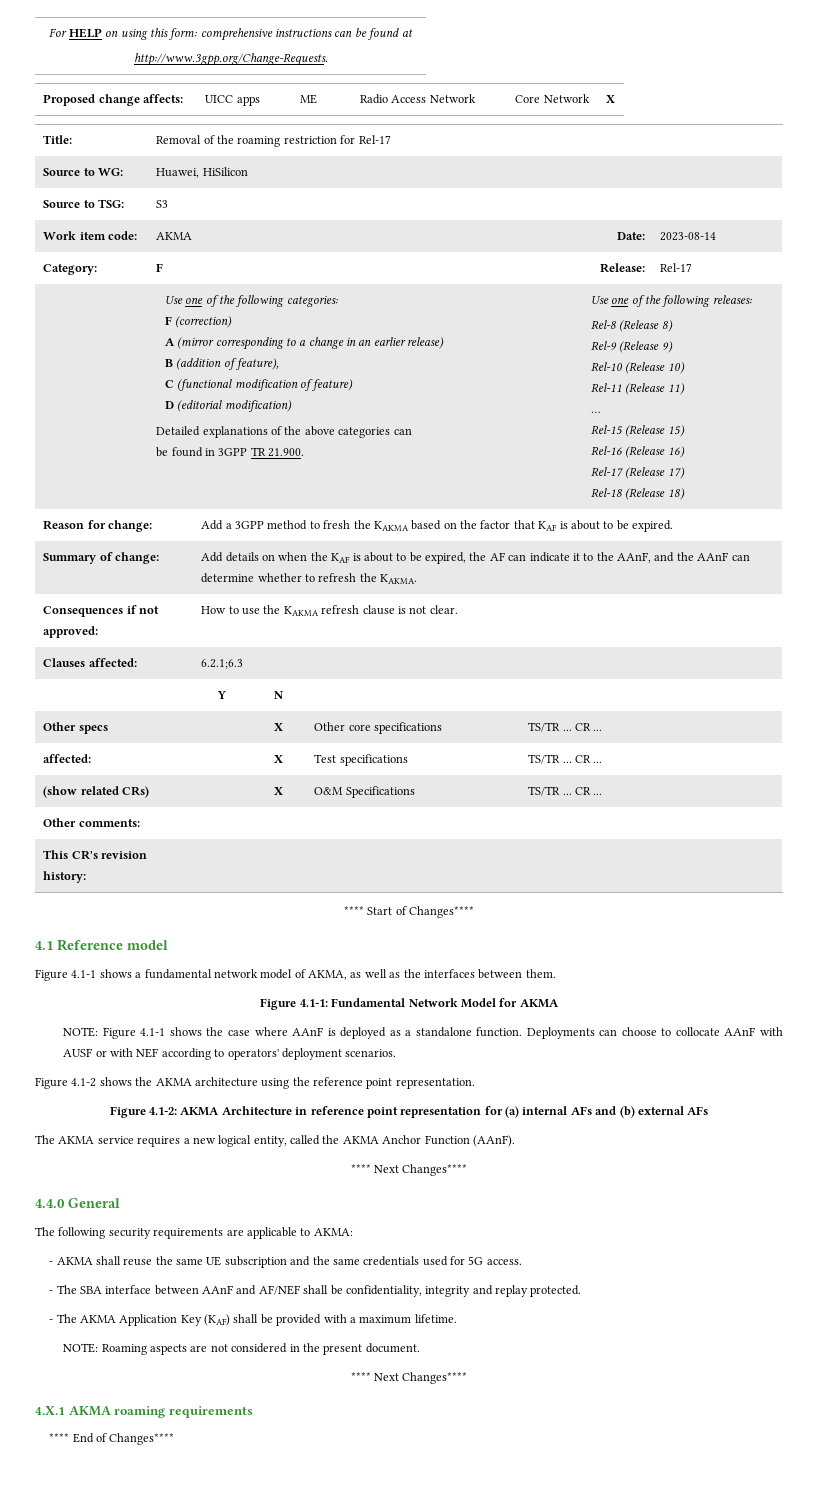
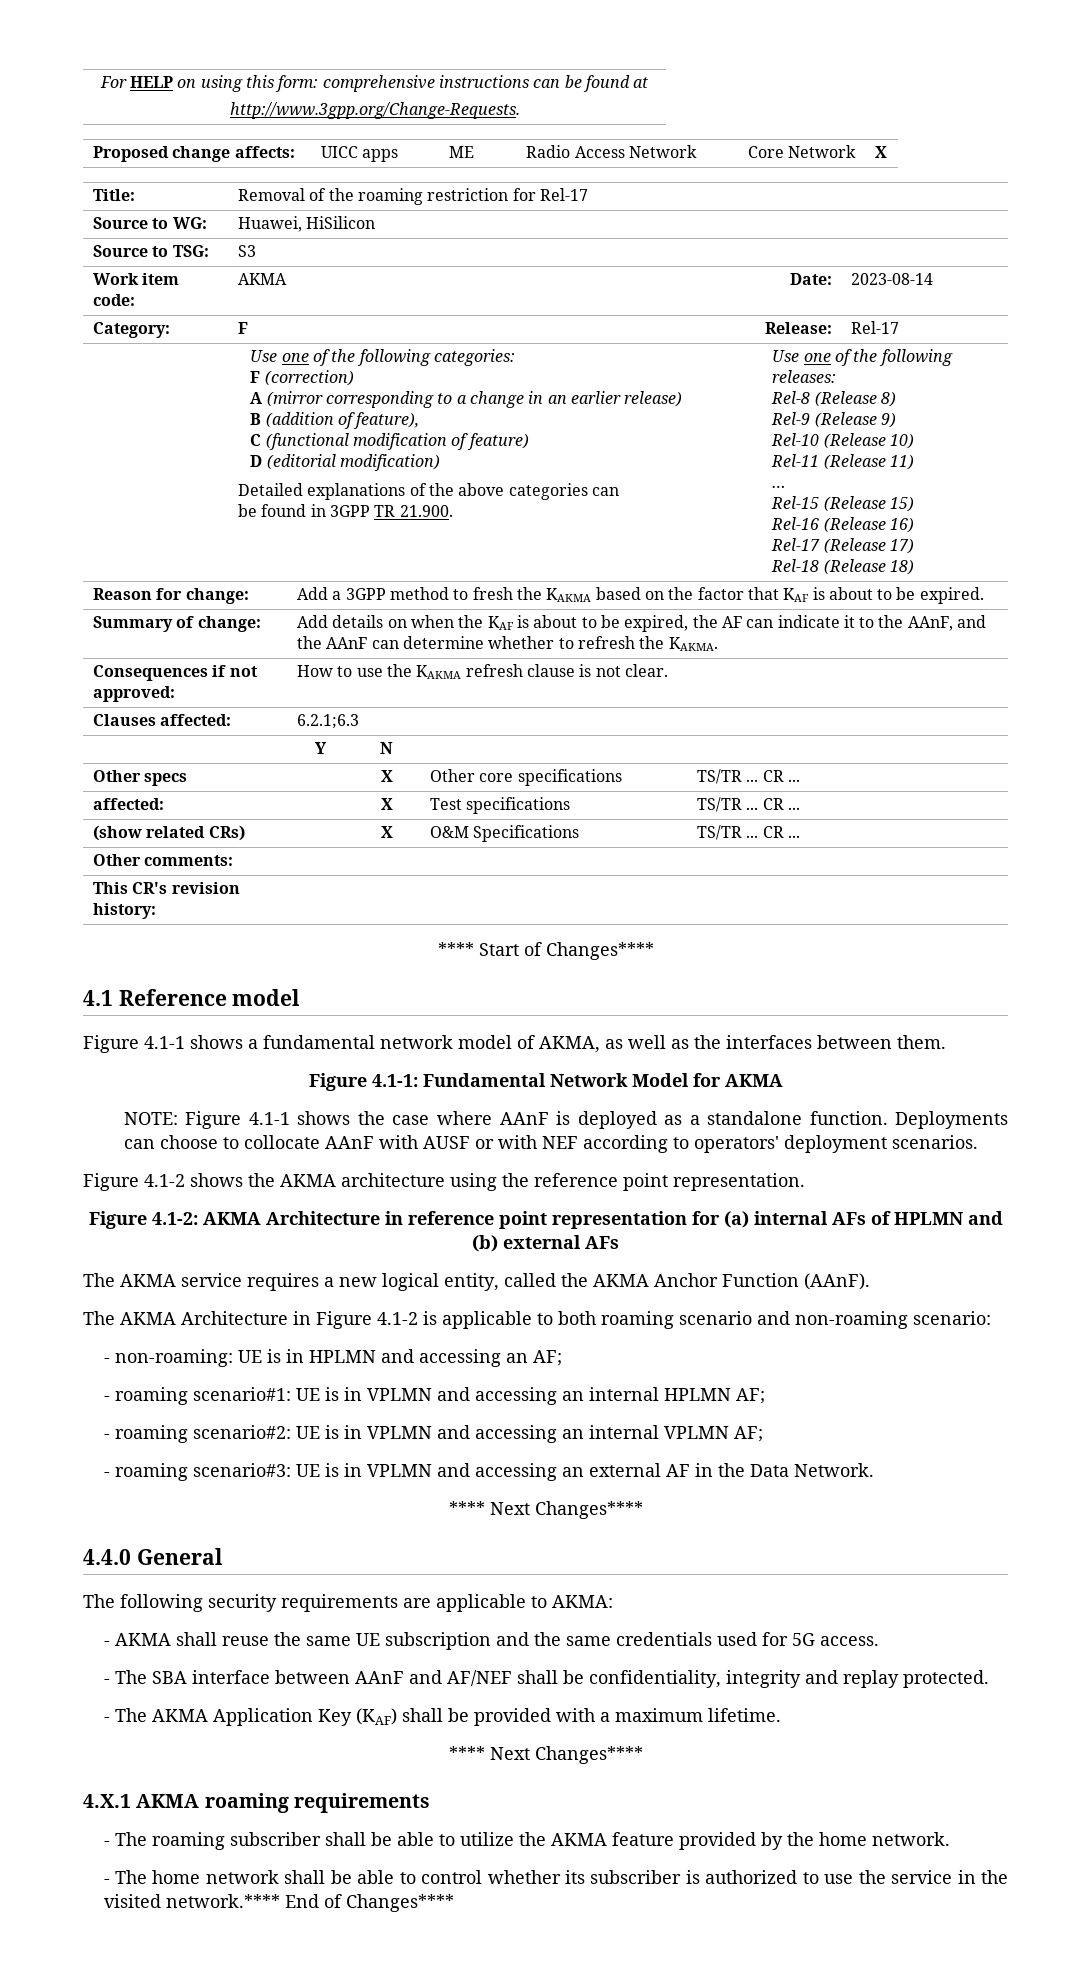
(592, 1110) none -> [870,1211,963,1225] of HPLMN
(515, 1141) none -> [83,1311,991,1329] [103,1349,562,1367] [103,1387,765,1405] [103,1425,763,1443] [103,1463,874,1481] // The AKMA Architecture in Figure 4.1-2 is applicable to both roaming scenario and non-roaming scenario: // - non-roaming: UE is in HPLMN and accessing an AF; // - roaming scenario#1: UE is in VPLMN and accessing an internal HPLMN AF; // - roaming scenario#2: UE is in VPLMN and accessing an internal VPLMN AF; // - roaming scenario#3: UE is in VPLMN and accessing an external AF in the Data Network.
[63,1343,420,1355] // NOTE: Roaming aspects are not considered in the present document. -> (781, 1715) none
[49,1433,70,1442] **** -> [103,1832,950,1850] [103,1870,1008,1884] [103,1894,280,1908] - The roaming subscriber shall be able to utilize the AKMA feature provided by the home network. // - The home network shall be able to control whether its subscriber is authorized to use the service in the visited network.****

